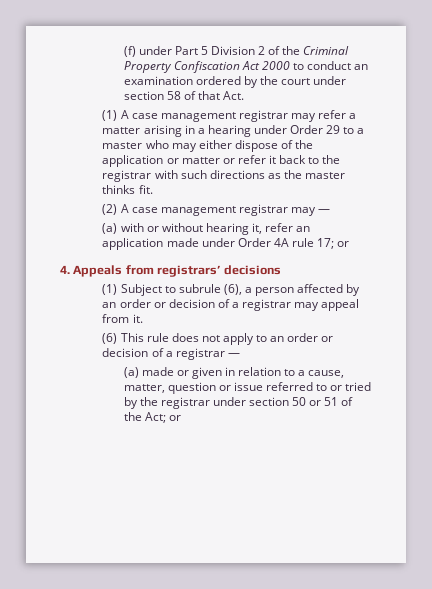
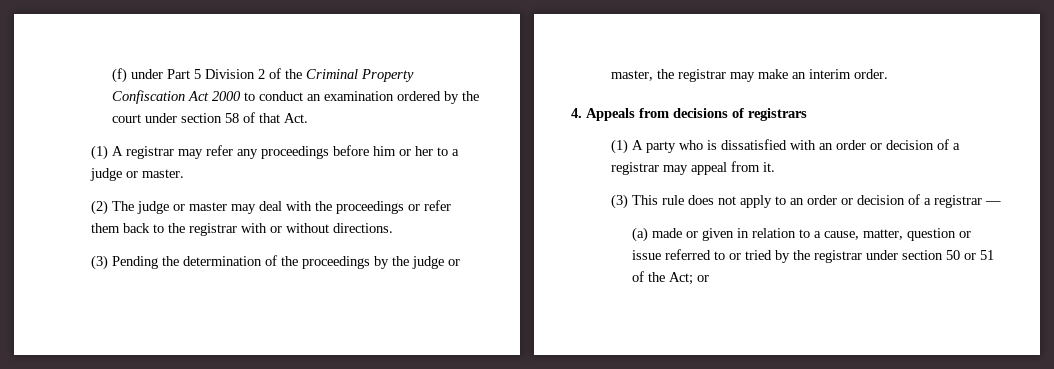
[131,112,236,122] case management -> (124, 151) none
[349,113,357,119] [102,125,365,137] [102,140,314,152] [102,155,220,167] a matter arising in a hearing under Order 29 to a master who may either dispose of the application or matter -> [237,145,460,159] [90,168,185,181] [91,200,405,215] any proceedings before him or her to a judge or master. // (2) The judge or master may deal with the proceedings
[268,155,276,164] it -> [91,223,121,233] them
[180,170,346,179] [102,185,153,194] [102,204,331,216] [102,223,311,235] [102,238,350,250] such directions as the master thinks fit. // (2) A case management registrar may — // (a) with or without hearing it, refer an application made under Order 4A rule 17; or -> [270,223,394,233] [91,255,461,270] [611,69,889,82] or without directions. // (3) Pending the determination of the proceedings by the judge or master, the registrar may make an interim order.
[157,265,222,277] registrars’ -> (669, 113) none
[102,284,361,296] // (1) Subject to subrule (6), a person affected by -> [732,108,807,121] [611,139,817,154] of registrars // (1) A party who is dissatisfied with
[102,333,118,344] (6) -> [611,194,629,209] (3)

